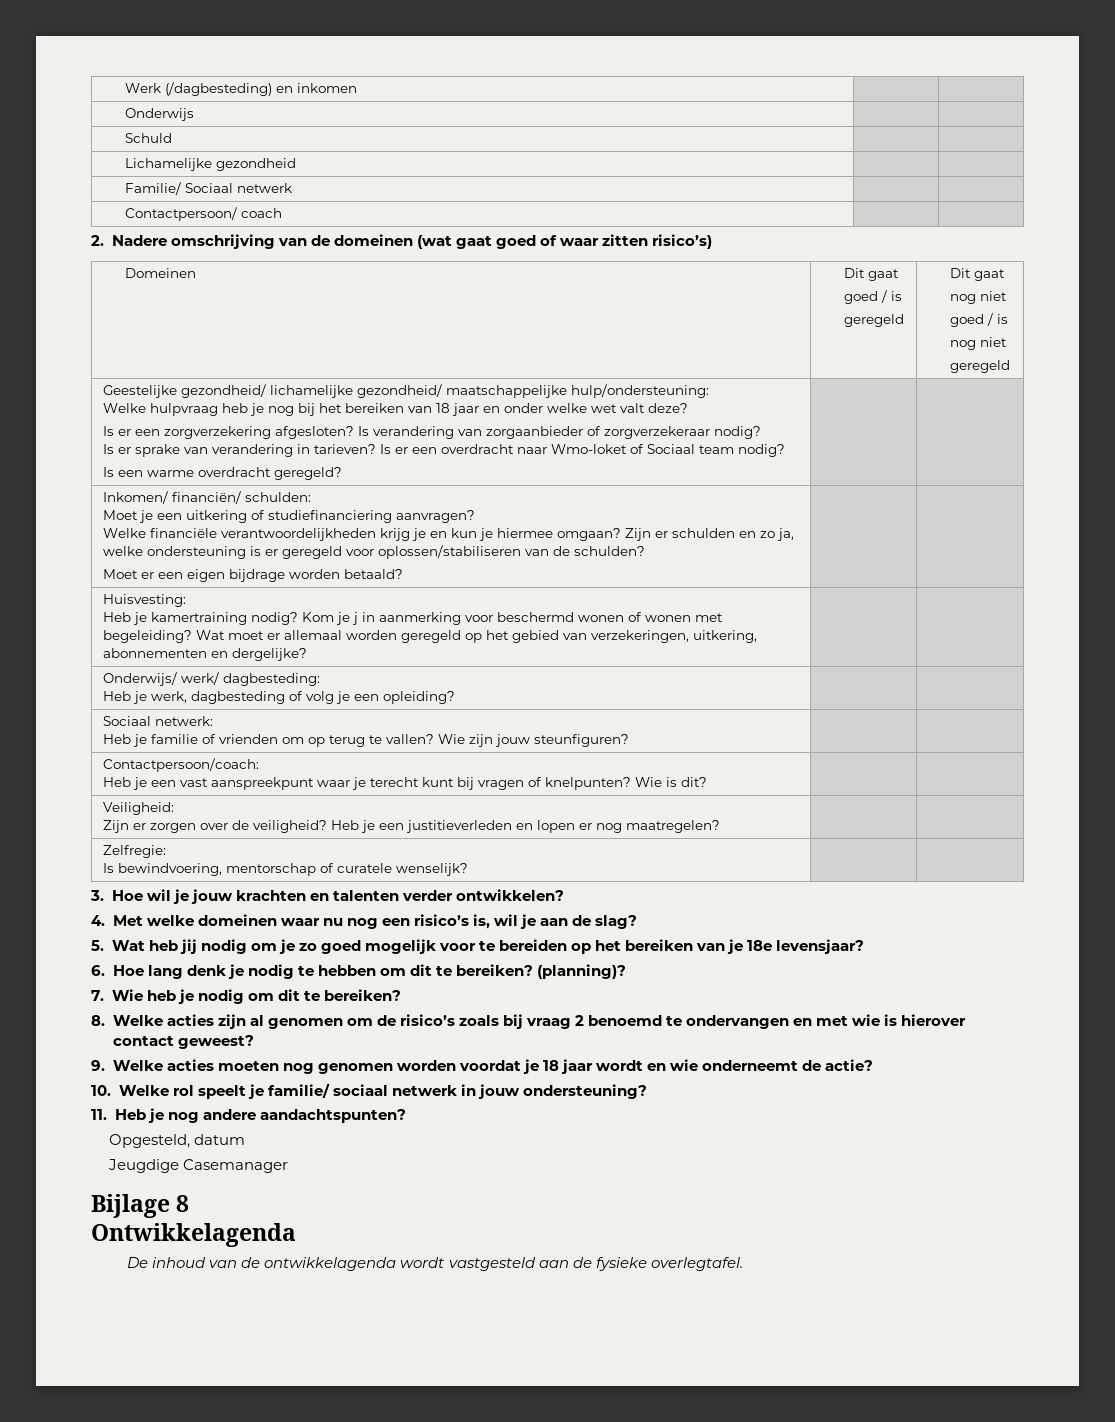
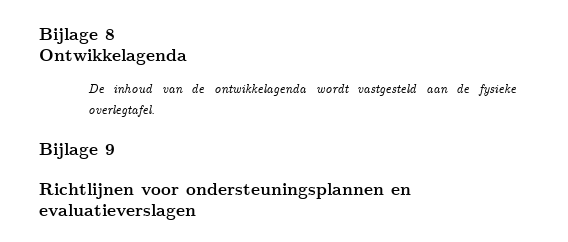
[124,82,357,96] [124,108,194,121] [124,133,172,143] [124,158,296,171] [124,182,292,195] [124,207,282,221] [91,234,713,249] [124,268,196,278] [843,268,899,281] [843,290,902,304] [843,314,904,327] [949,268,1005,281] [949,291,1007,304] [949,313,1008,327] [949,337,1007,350] [949,360,1010,373] [102,384,709,398] [102,403,688,416] [102,426,761,439] [102,444,785,457] [102,467,342,480] [102,491,311,504] [102,510,475,523] [102,528,794,541] [102,545,645,559] [102,569,403,582] [102,594,186,607] [102,612,723,625] [102,630,757,643] [102,648,307,661] [102,672,320,686] [102,691,455,704] [102,716,213,726] [102,734,629,747] [102,758,259,772] [102,777,707,790] [102,802,174,815] [102,820,720,833] [102,845,166,858] [102,863,468,876] [90,889,564,904] [91,914,638,929] [91,939,865,954] [91,964,627,979] [91,989,401,1004] [91,1014,967,1029] [112,1035,254,1049] [91,1059,874,1074] [91,1083,647,1099] [91,1108,406,1123] [109,1134,246,1148] [108,1159,289,1173] Werk (/dagbesteding) en inkomen | | // Onderwijs | | // Schuld | | // Lichamelijke gezondheid | | // Familie/ Sociaal netwerk | | // Contactpersoon/ coach | | // 2. Nadere omschrijving van de domeinen (wat gaat goed of waar zitten risico’s) // Domeinen | Dit gaat // goed / is // geregeld | Dit gaat // nog niet // goed / is // nog niet // geregeld // Geestelijke gezondheid/ lichamelijke gezondheid/ maatschappelijke hulp/ondersteuning: // Welke hulpvraag heb je nog bij het bereiken van 18 jaar en onder welke wet valt deze? // Is er een zorgverzekering afgesloten? Is verandering van zorgaanbieder of zorgverzekeraar nodig? // Is er sprake van verandering in tarieven? Is er een overdracht naar Wmo-loket of Sociaal team nodig? // Is een warme overdracht geregeld? | | // Inkomen/ financiën/ schulden: // Moet je een uitkering of studiefinanciering aanvragen? // Welke financiële verantwoordelijkheden krijg je en kun je hiermee omgaan? Zijn er schulden en zo ja, welke ondersteuning is er geregeld voor oplossen/stabiliseren van de schulden? // Moet er een eigen bijdrage worden betaald? | | // Huisvesting: // Heb je kamertraining nodig? Kom je j in aanmerking voor beschermd wonen of wonen met begeleiding? Wat moet er allemaal worden geregeld op het gebied van verzekeringen, uitkering, abonnementen en dergelijke? | | // Onderwijs/ werk/ dagbesteding: // Heb je werk, dagbesteding of volg je een opleiding? | | // Sociaal netwerk: // Heb je familie of vrienden om op terug te vallen? Wie zijn jouw steunfiguren? | | // Contactpersoon/coach: // Heb je een vast aanspreekpunt waar je terecht kunt bij vragen of knelpunten? Wie is dit? | | // Veiligheid: // Zijn er zorgen over de veiligheid? Heb je een justitieverleden en lopen er nog maatregelen? | | // Zelfregie: // Is bewindvoering, mentorschap of curatele wenselijk? | | // 3. Hoe wil je jouw krachten en talenten verder ontwikkelen? // 4. Met welke domeinen waar nu nog een risico’s is, wil je aan de slag? // 5. Wat heb jij nodig om je zo goed mogelijk voor te bereiden op het bereiken van je 18e levensjaar? // 6. Hoe lang denk je nodig te hebben om dit te bereiken? (planning)? // 7. Wie heb je nodig om dit te bereiken? // 8. Welke acties zijn al genomen om de risico’s zoals bij vraag 2 benoemd te ondervangen en met wie is hierover contact geweest? // 9. Welke acties moeten nog genomen worden voordat je 18 jaar wordt en wie onderneemt de actie? // 10. Welke rol speelt je familie/ sociaal netwerk in jouw ondersteuning? // 11. Heb je nog andere aandachtspunten? // Opgesteld, datum // Jeugdige Casemanager // -> (39, 36) none
(743, 1264) none -> [39,143,115,159] [39,183,411,199] [39,204,196,220] // Bijlage 9 // Richtlijnen voor ondersteuningsplannen en evaluatieverslagen

